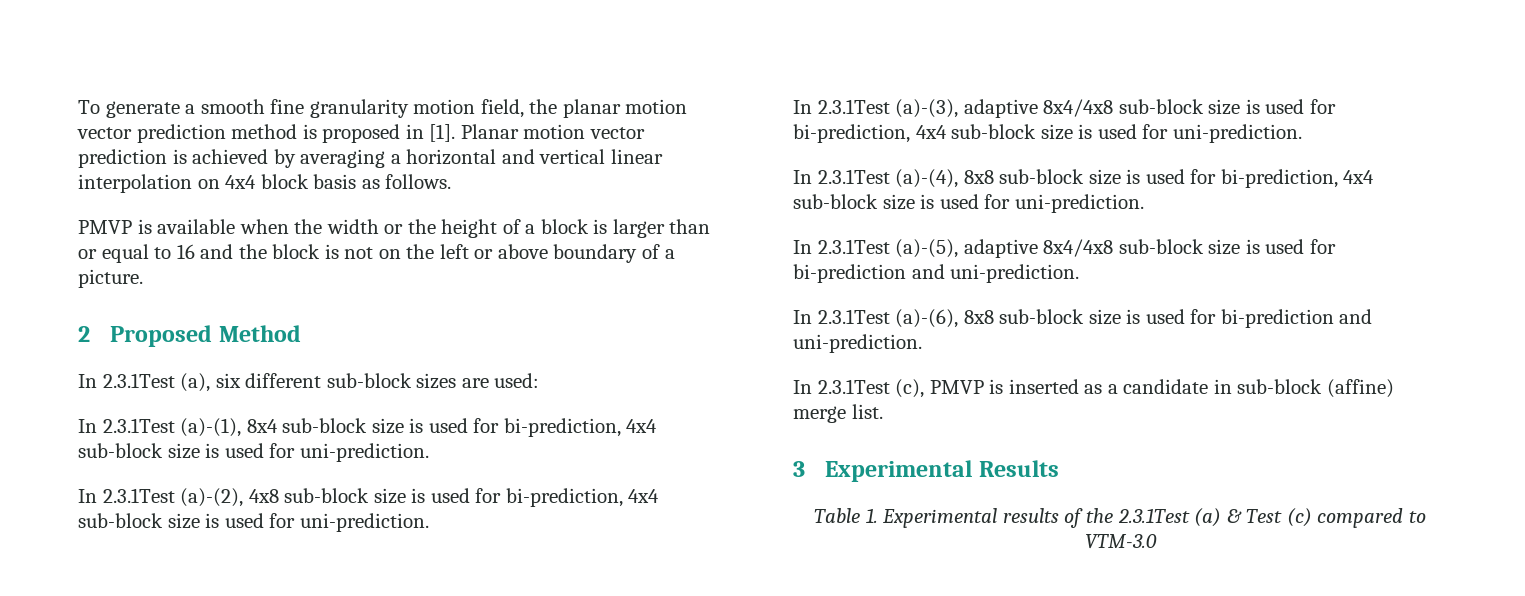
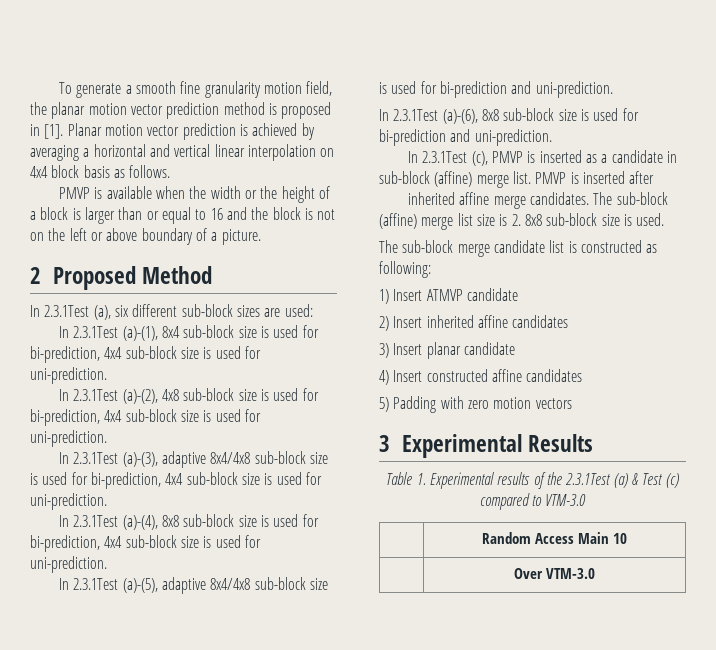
(883, 411) none -> [535,171,655,184] [408,192,668,209] [379,213,665,230] [379,240,658,257] [379,261,431,278] [379,288,518,304] [379,315,569,331] [379,342,515,359] [379,369,583,385] [379,396,572,413] PMVP is inserted after // inherited affine merge candidates. The sub-block (affine) merge list size is 2. 8x8 sub-block size is used. // The sub-block merge candidate list is constructed as following: // 1) Insert ATMVP candidate // 2) Insert inherited affine candidates // 3) Insert planar candidate // 4) Insert constructed affine candidates // 5) Padding with zero motion vectors
(1157, 541) none -> [482,532,627,544] [514,568,595,579] // | Random Access Main 10 // | Over VTM-3.0

